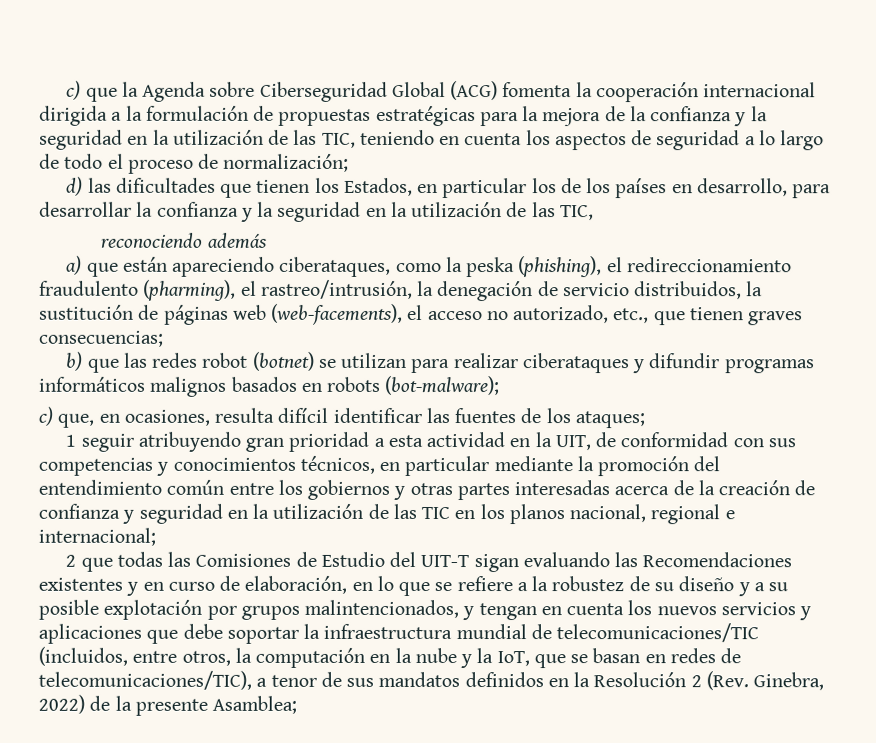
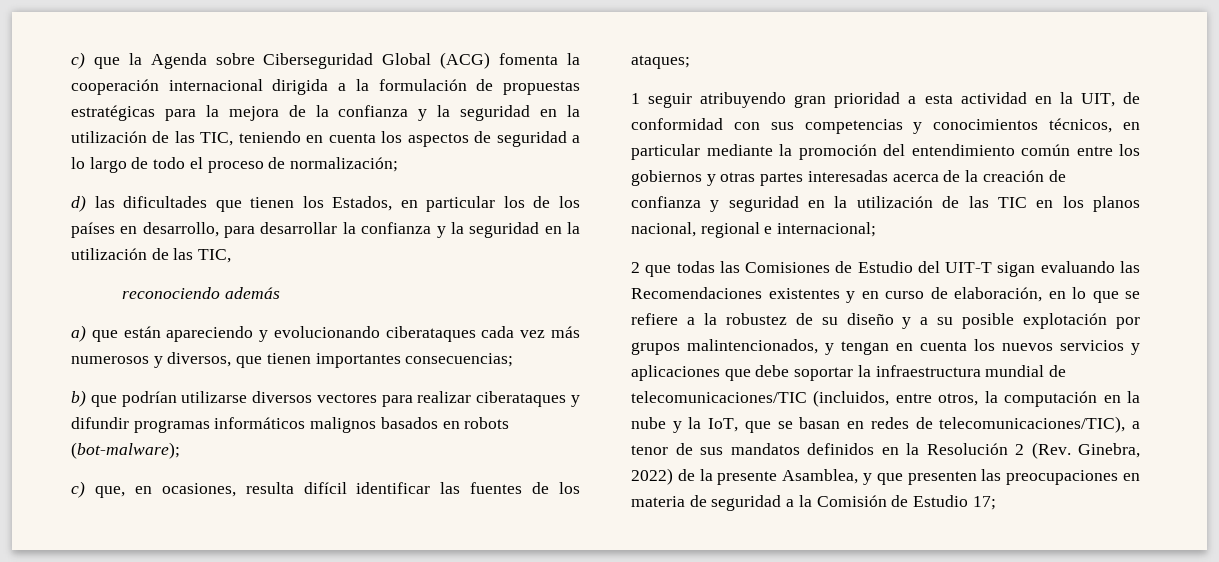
[279,256,792,278] [39,279,764,302] [39,303,804,326] ciberataques, como la peska (phishing), el redireccionamiento fraudulento (pharming), el rastreo/intrusión, la denegación de servicio distribuidos, la sustitución de páginas web (web-facements), el acceso no autorizado, etc., que tienen graves -> [259,326,580,342] [71,352,401,368] y evolucionando ciberataques cada vez más numerosos y diversos, que tienen importantes
[123,351,408,371] las redes robot (botnet) se utilizan -> [121,391,377,407] podrían utilizarse diversos vectores
[212,695,298,714] Asamblea; -> [782,469,1140,485] [631,495,996,511] Asamblea, y que presenten las preocupaciones en materia de seguridad a la Comisión de Estudio 17;

